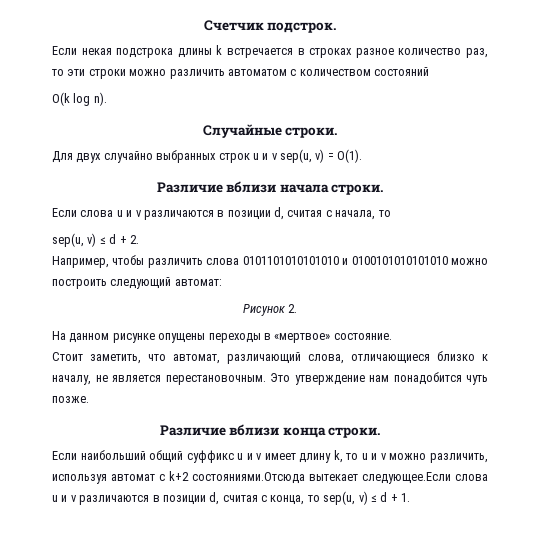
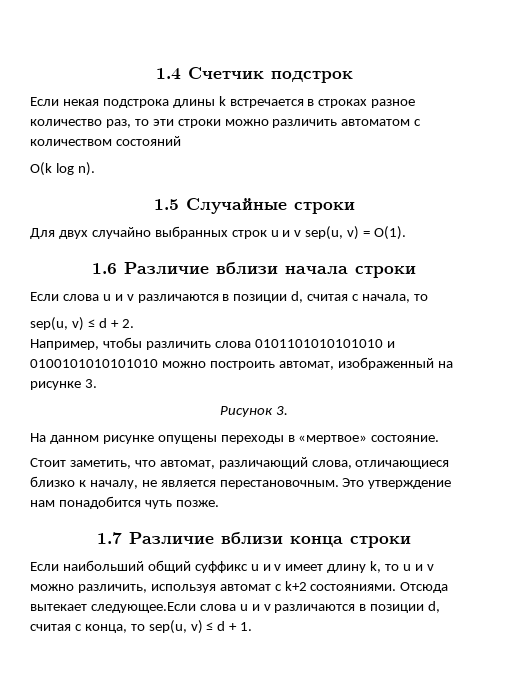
[203,20,337,33] Счетчик подстрок. -> [155,67,353,83] 1.4 Счетчик подстрок
[202,124,338,138] Случайные строки. -> [153,198,355,214] 1.5 Случайные строки
(363, 156) none -> [92,263,117,274] 1.6
[331,184,384,195] строки. -> [355,266,416,278] строки
[110,277,222,289] следующий автомат: -> [278,357,453,370] [30,379,97,390] автомат, изображенный на рисунке 3.
[288,304,298,313] 2. -> [275,406,288,415] 3.
(89, 399) none -> [97,532,122,544] 1.7
[328,427,381,438] строки. -> [350,536,411,548] строки
[192,472,305,484] состояниями.Отсюда -> [310,582,449,593] состояниями. Отсюда

